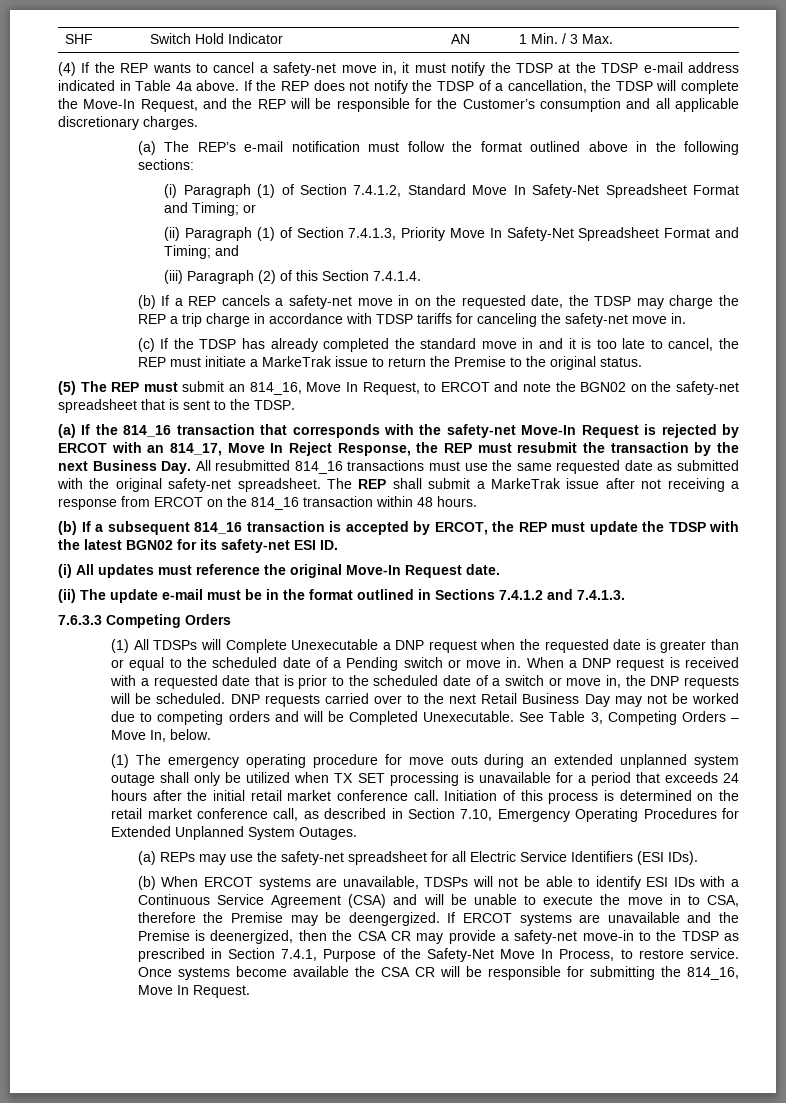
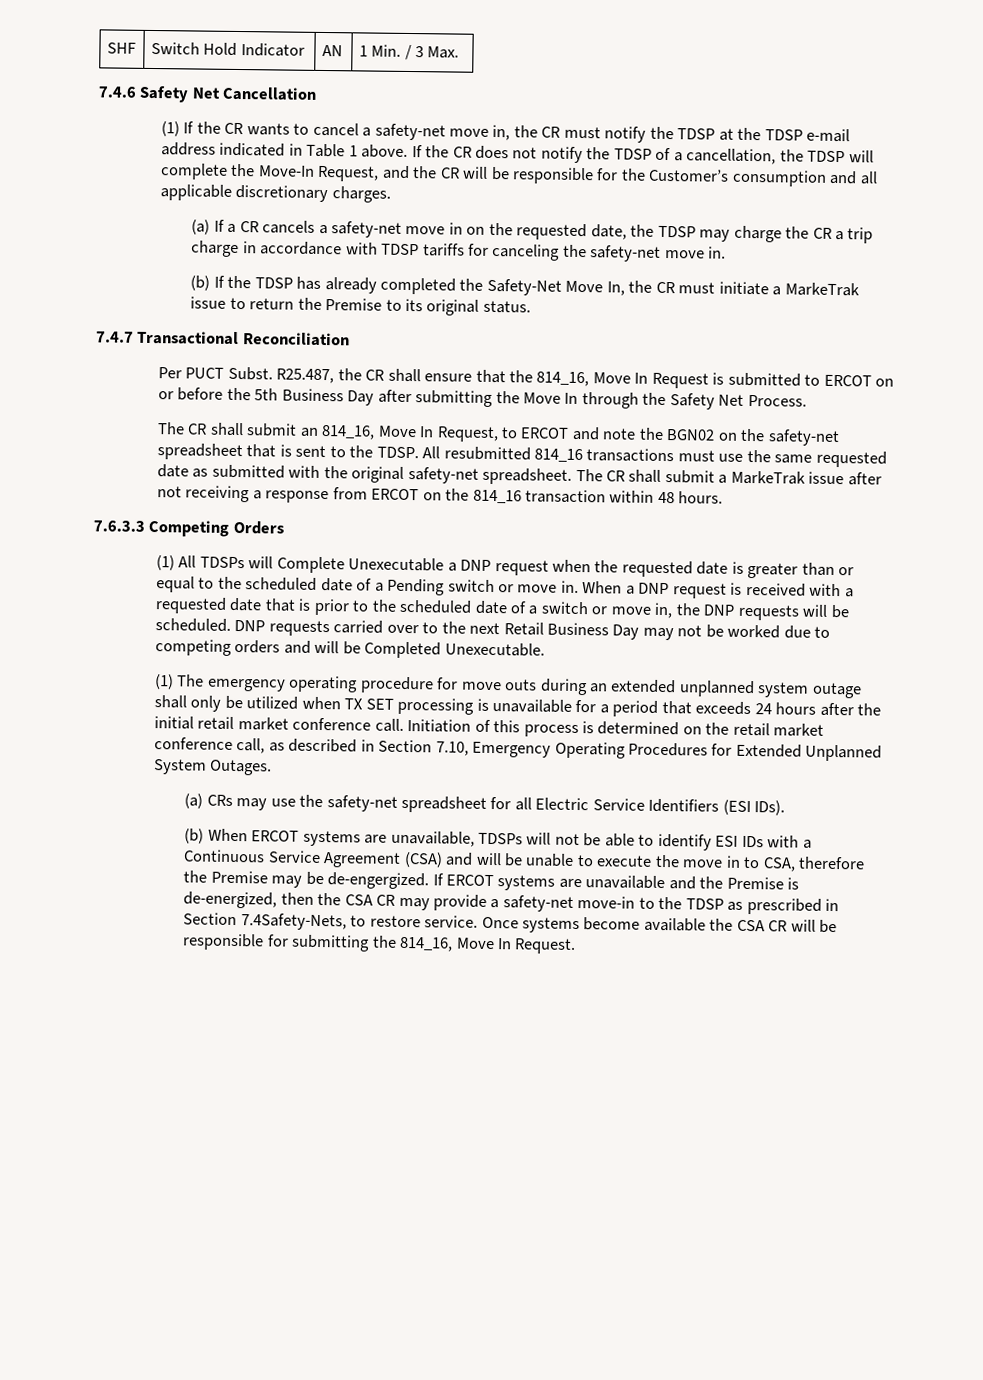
[58,62,149,76] (4) If the REP -> [98,85,318,103] [160,121,244,137] 7.4.6 Safety Net Cancellation // (1) If the CR
[402,62,410,73] it -> [513,125,561,138] the CR
[175,81,192,91] 4a -> [348,145,358,157] 1
[281,81,310,91] REP -> [452,146,472,158] CR
[257,99,286,109] REP -> [439,167,460,179] CR
[164,141,740,155] [137,159,194,170] [164,184,739,198] [164,202,257,216] [164,227,739,241] [164,245,240,259] [164,270,422,284] [137,295,217,309] The REP’s e-mail notification must follow the format outlined above in the following sections: // (i) Paragraph (1) of Section 7.4.1.2, Standard Move In Safety-Net Spreadsheet Format and Timing; or // (ii) Paragraph (1) of Section 7.4.1.3, Priority Move In Safety-Net Spreadsheet Format and Timing; and // (iii) Paragraph (2) of this Section 7.4.1.4. // (b) If a REP -> [213,219,259,233] If a CR
[137,314,166,324] REP -> [812,227,832,239] CR
[137,338,155,352] (c) -> [190,275,211,291] (b)
[420,338,740,351] [137,357,166,367] standard move in and it is too late to cancel, the REP -> [486,278,675,296] Safety-Net Move In, the CR
[525,356,546,367] the -> [405,298,424,312] its
[58,381,178,395] (5) The REP must -> [96,330,350,347] [157,366,895,389] [157,387,807,410] [156,422,244,437] 7.4.7 Transactional Reconciliation // Per PUCT Subst. R25.487, the CR shall ensure that the 814_16, Move In Request is submitted to ERCOT on or before the 5th Business Day after submitting the Move In through the Safety Net Process. // The CR shall
[58,424,740,438] [58,442,739,456] [58,460,192,474] // (a) If the 814_16 transaction that corresponds with the safety-net Move-In Request is rejected by ERCOT with an 814_17, Move In Reject Response, the REP must resubmit the transaction by the next Business Day. -> (419, 452) none
[358,479,387,489] REP -> [605,470,625,482] CR
[58,521,739,535] [58,539,338,553] [58,564,500,578] [58,589,625,603] // (b) If a subsequent 814_16 transaction is accepted by ERCOT, the REP must update the TDSP with the latest BGN02 for its safety-net ESI ID. // (i) All updates must reference the original Move-In Request date. // (ii) The update e-mail must be in the format outlined in Sections 7.4.1.2 and 7.4.1.3. -> (724, 497) none
[519,711,739,725] [111,729,212,742] See Table 3, Competing Orders – Move In, below. -> (545, 649) none
[159,852,195,862] REPs -> [206,794,233,806] CRs
[348,912,440,926] deengergized. -> [327,872,430,890] de-engergized.
[210,930,294,944] deenergized, -> [183,891,278,909] de-energized,
[281,948,615,962] 7.4.1, Purpose of the Safety-Net Move In Process, -> [240,913,347,931] 7.4Safety-Nets,

